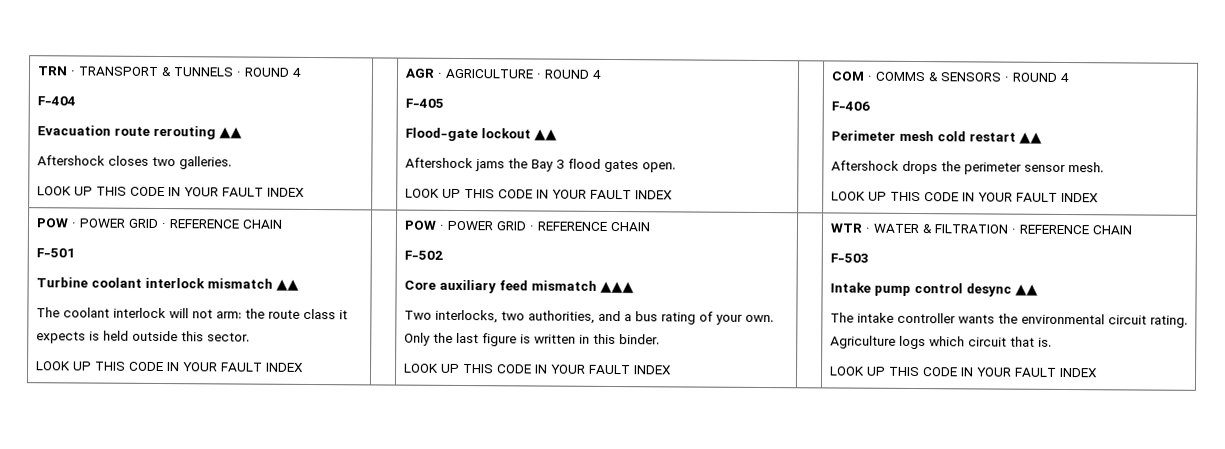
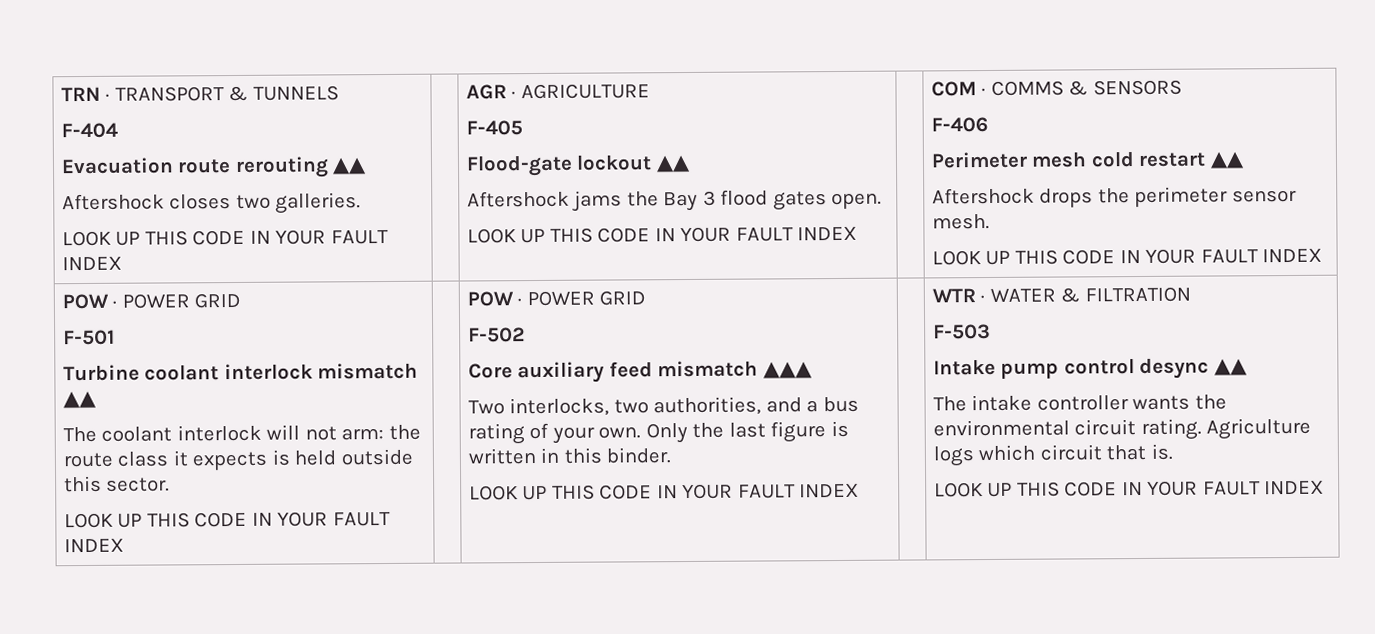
[235,67,302,77] · ROUND 4 -> (339, 93) none
[535,69,602,79] · ROUND 4 -> (650, 91) none
[1003,72,1070,83] · ROUND 4 -> (1182, 87) none
[160,219,283,229] · REFERENCE CHAIN -> (242, 300) none
[528,221,651,232] · REFERENCE CHAIN -> (647, 298) none
[1010,224,1133,235] · REFERENCE CHAIN -> (1191, 294) none

